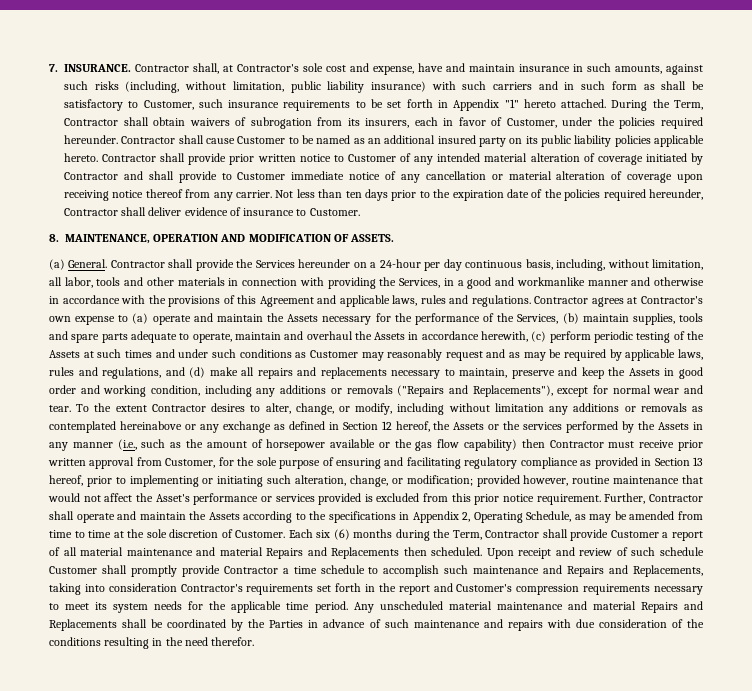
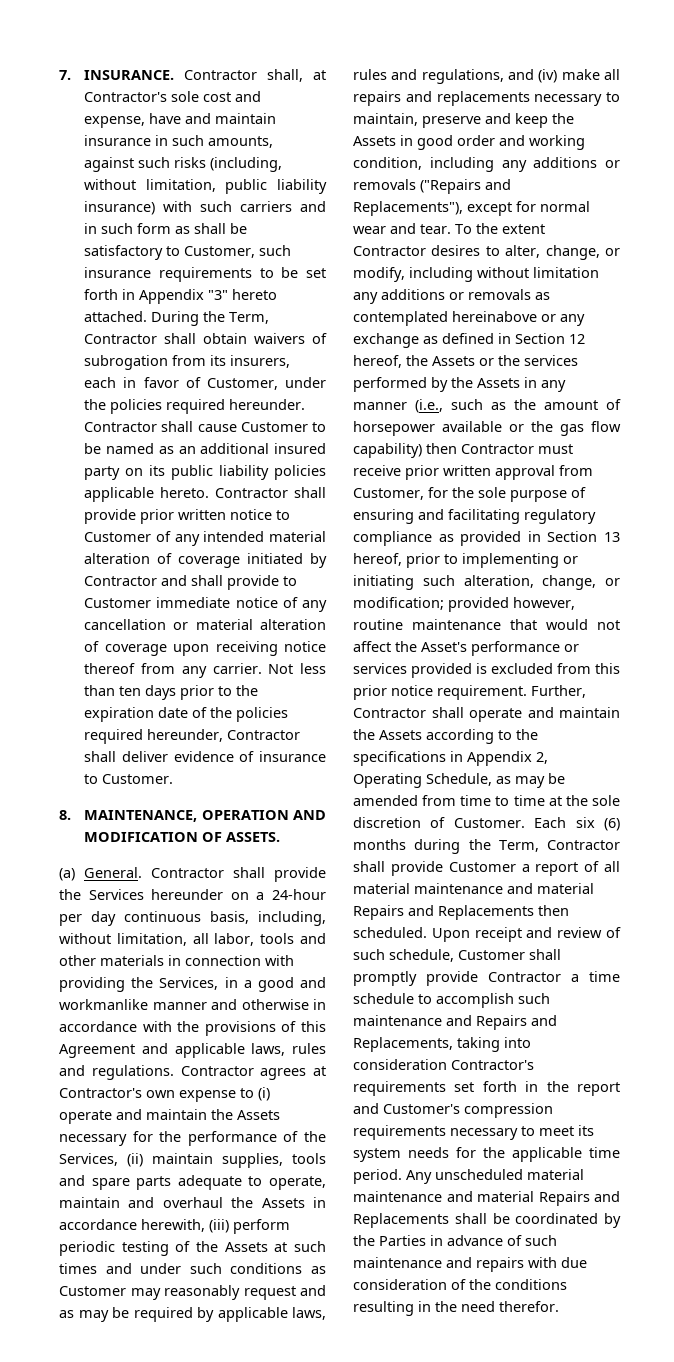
[504,99,519,108] "1" -> [208,290,229,300] "3"
[132,313,149,324] (a) -> [258,1087,270,1101] (i)
[562,313,579,324] (b) -> [127,1153,143,1167] (ii)
[531,331,547,342] (c) -> [209,1219,229,1233] (iii)
[189,367,206,378] (d) -> [538,69,558,83] (iv)
[659,547,704,556] schedule -> [389,949,454,962] schedule,

